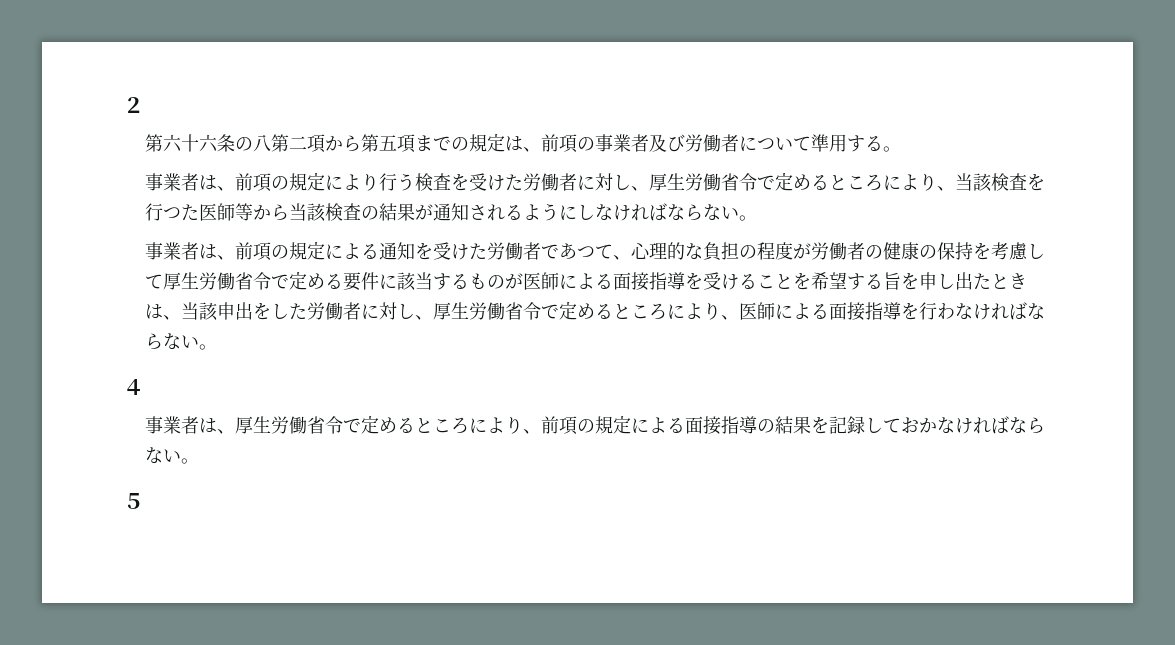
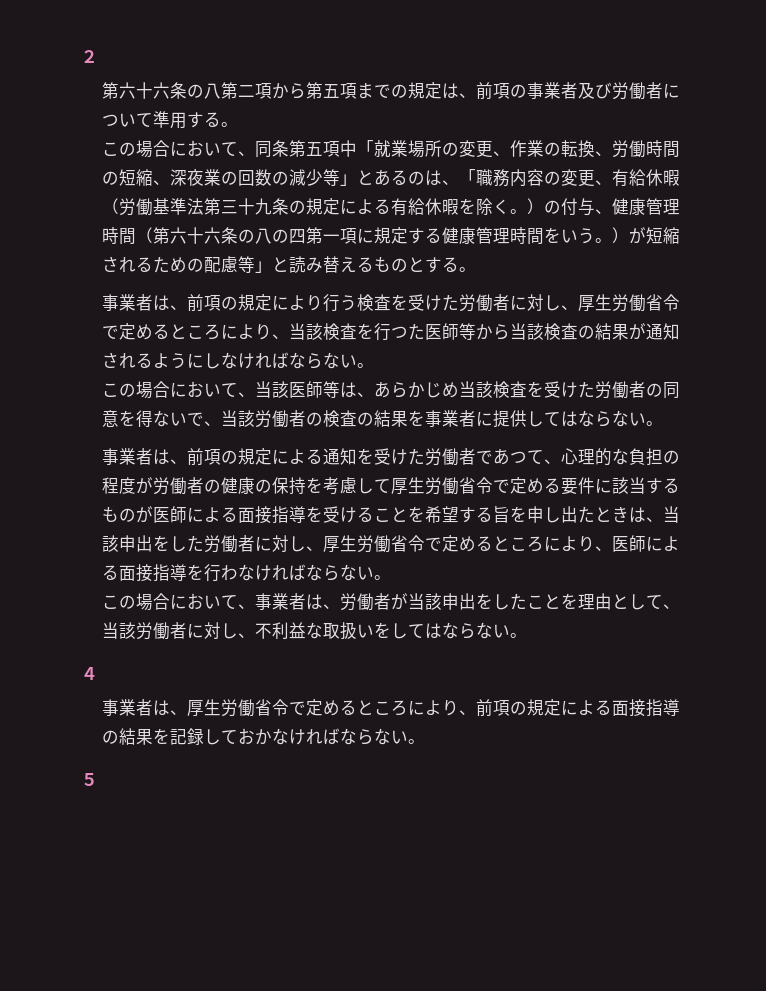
(901, 149) none -> [101,140,680,158] [101,169,680,187] [101,198,680,216] [101,227,680,245] [101,256,476,273] // この場合において、同条第五項中「就業場所の変更、作業の転換、労働時間の短縮、深夜業の回数の減少等」とあるのは、「職務内容の変更、有給休暇（労働基準法第三十九条の規定による有給休暇を除く。）の付与、健康管理時間（第六十六条の八の四第一項に規定する健康管理時間をいう。）が短縮されるための配慮等」と読み替えるものとする。
(757, 218) none -> [101,381,680,399] [101,410,663,428] // この場合において、当該医師等は、あらかじめ当該検査を受けた労働者の同意を得ないで、当該労働者の検査の結果を事業者に提供してはならない。
(217, 347) none -> [101,593,680,611] [101,622,527,640] // この場合において、事業者は、労働者が当該申出をしたことを理由として、当該労働者に対し、不利益な取扱いをしてはならない。

